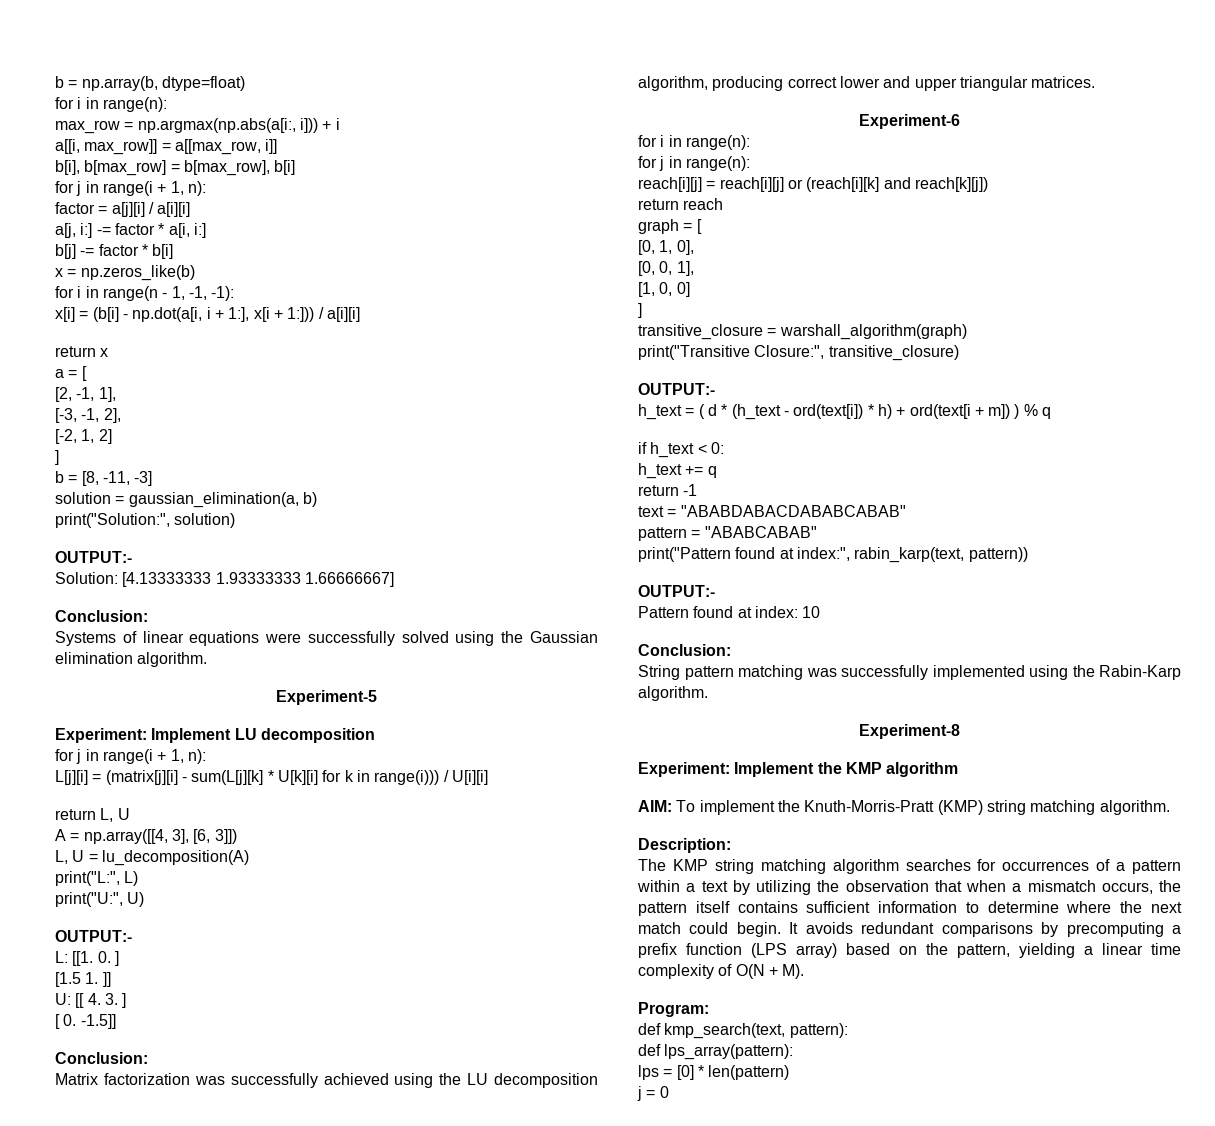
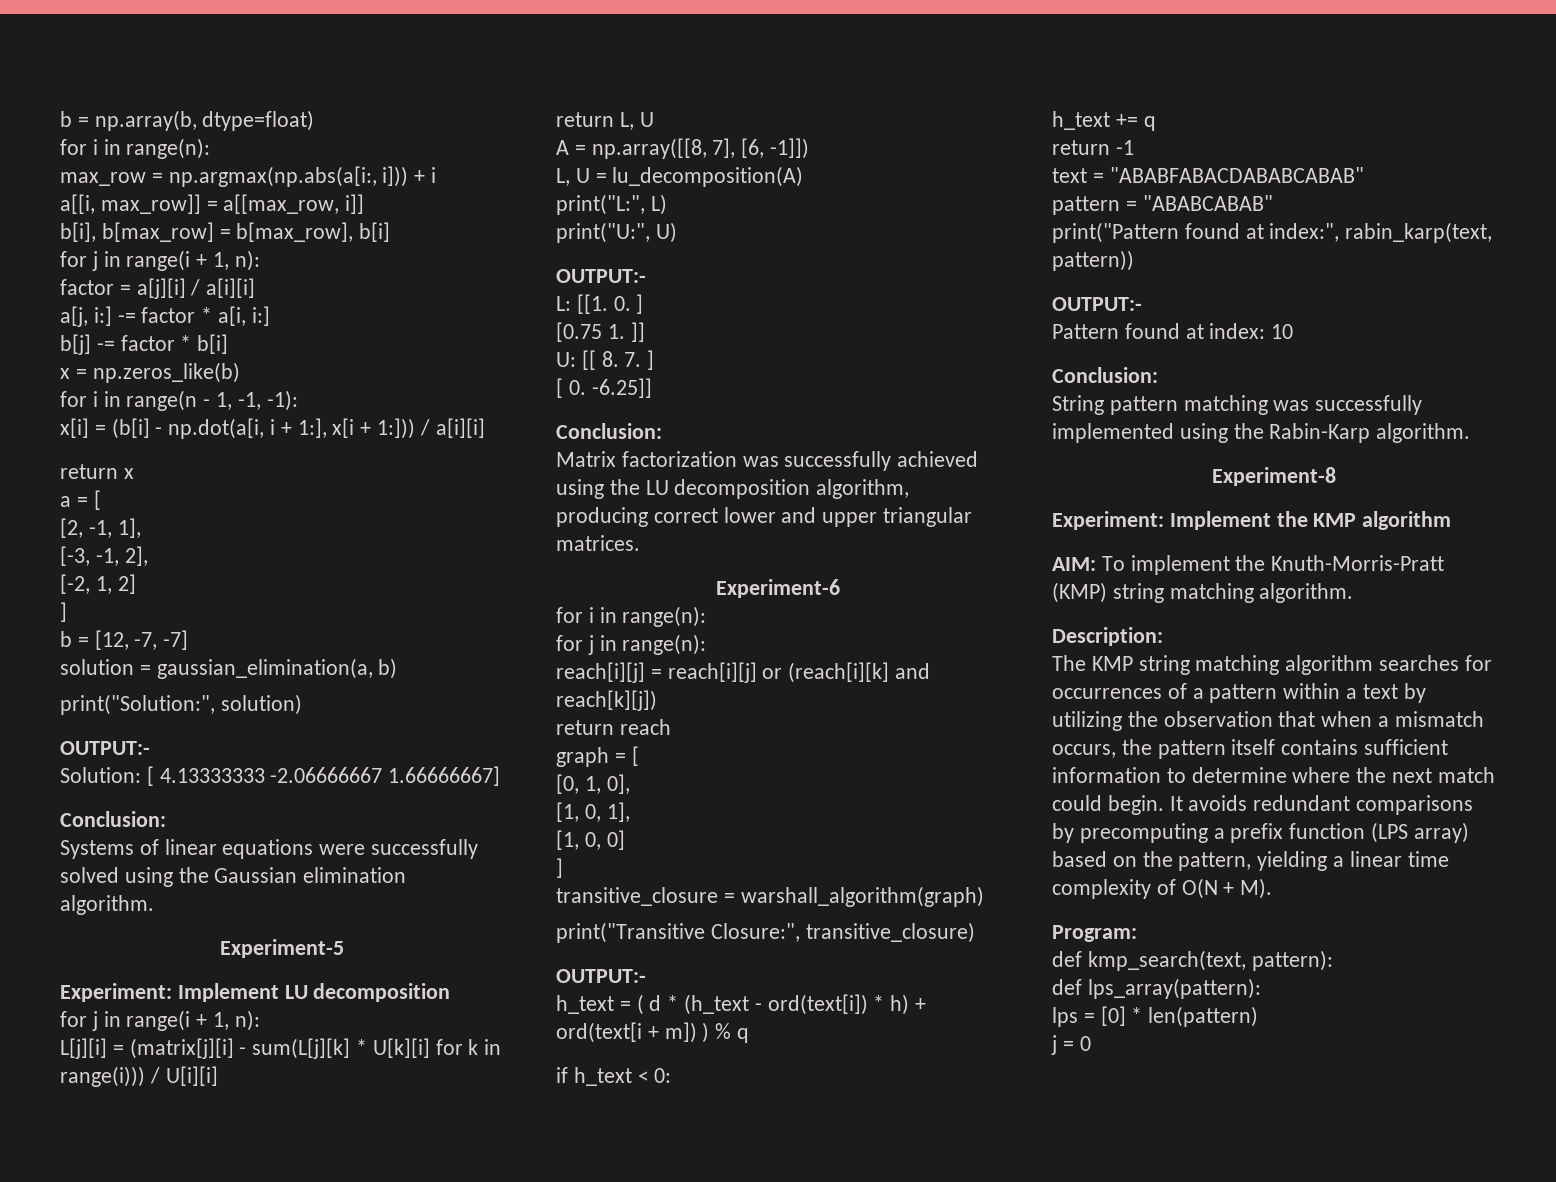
[81,471,153,486] [8, -11, -3] -> [94,630,189,650] [12, -7, -7]
[122,572,301,587] [4.13333333 1.93333333 -> [146,766,383,786] [ 4.13333333 -2.06666667
[83,829,237,844] np.array([[4, 3], [6, 3]]) -> [591,138,810,159] np.array([[8, 7], [6, -1]])
[55,972,81,987] [1.5 -> [556,322,602,342] [0.75
[87,993,118,1005] 4. 3. -> [601,351,642,367] 8. 7.
[80,1014,116,1029] -1.5]] -> [591,378,652,398] -6.25]]
[638,261,655,276] [0, -> [556,802,579,822] [1,
[680,505,906,517] "ABABDABACDABABCABAB" -> [1109,167,1364,183] "ABABFABACDABABCABAB"

